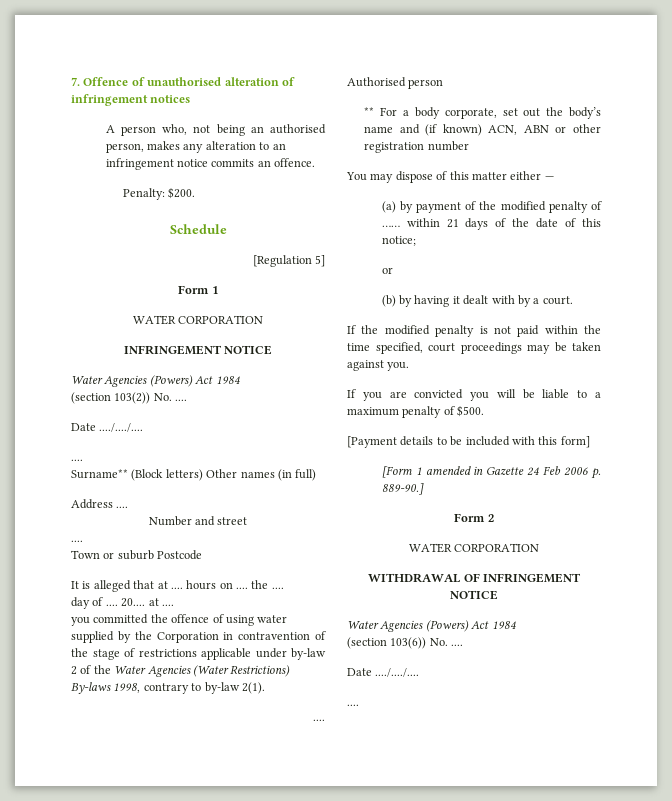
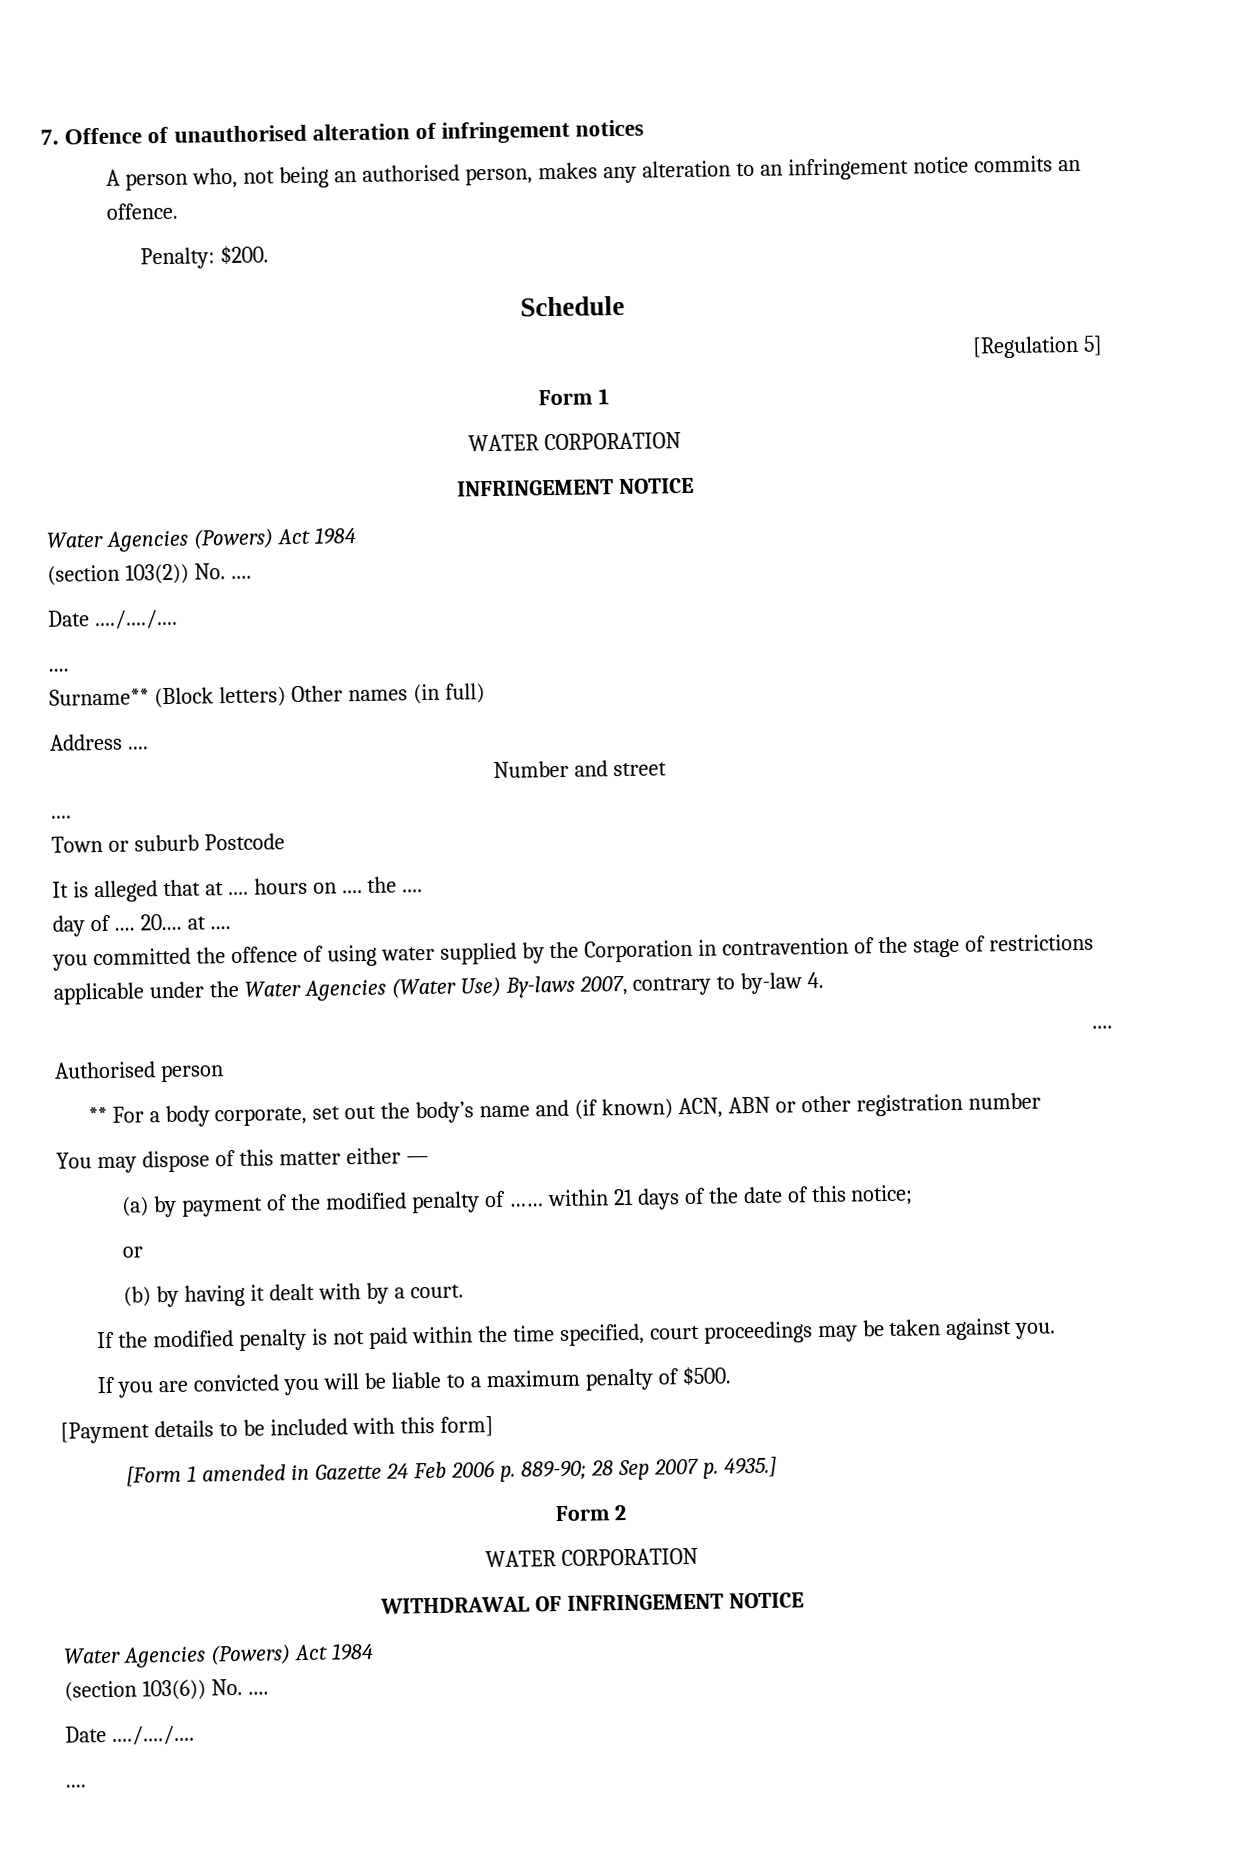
[291,648,326,660] [71,665,92,675] by-law 2 of -> (204, 990) none
[230,665,291,677] [71,682,141,694] Restrictions) By-laws 1998, -> [459,975,628,998] Use) By-laws 2007,
[241,682,265,694] 2(1). -> [807,971,825,989] 4.
[381,483,424,495] 889-90.] -> [520,1456,777,1481] 889-90; 28 Sep 2007 p. 4935.]

